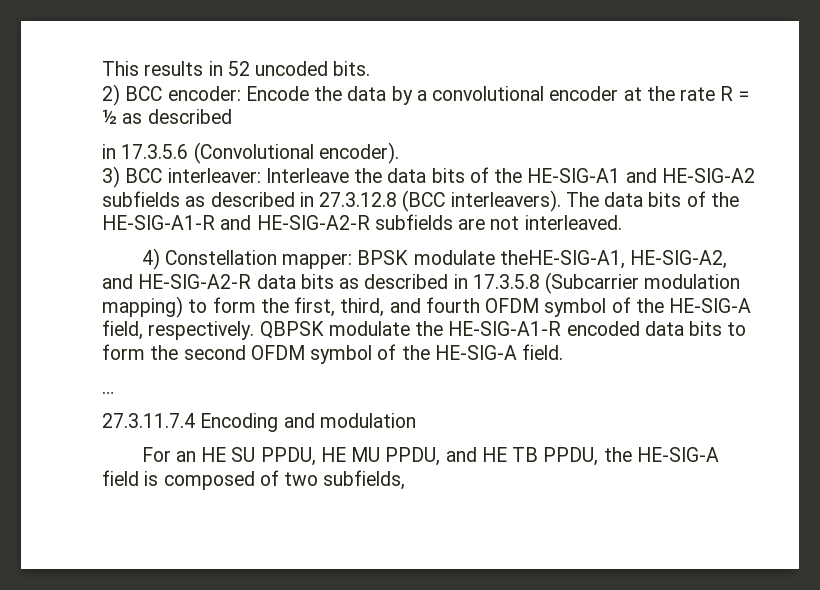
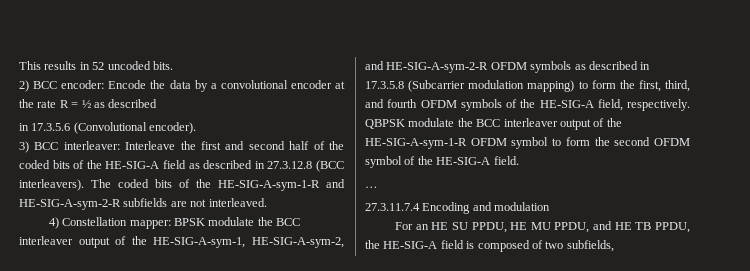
[387,167,755,183] [102,191,180,207] data bits of the HE-SIG-A1 and HE-SIG-A2 subfields -> [201,141,344,150] [19,160,186,169] first and second half of the coded bits of the HE-SIG-A field
[604,191,739,207] [102,215,370,230] data bits of the HE-SIG-A1-R and HE-SIG-A2-R -> [118,179,345,191] [19,199,121,210] coded bits of the HE-SIG-A-sym-1-R and HE-SIG-A-sym-2-R
[499,250,728,269] [102,274,334,289] theHE-SIG-A1, HE-SIG-A2, and HE-SIG-A2-R data bits -> [257,217,301,226] [19,236,344,248] [365,61,572,73] the BCC interleaver output of the HE-SIG-A-sym-1, HE-SIG-A-sym-2, and HE-SIG-A-sym-2-R OFDM symbols
[544,298,607,317] symbol -> [460,99,502,111] symbols
[448,321,723,336] HE-SIG-A1-R encoded data bits -> [476,118,622,130] [365,137,549,149] BCC interleaver output of the HE-SIG-A-sym-1-R OFDM symbol

